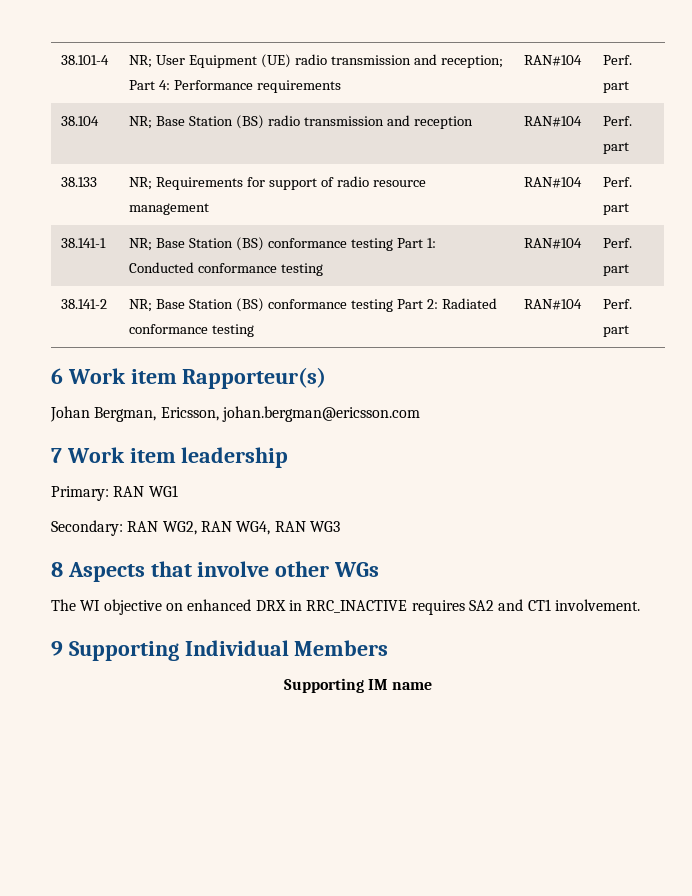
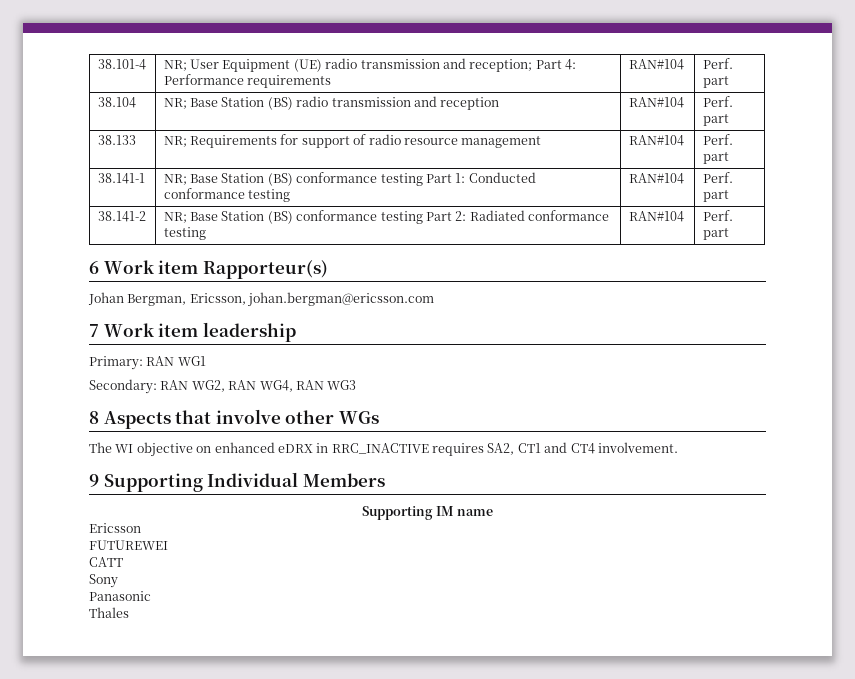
[255,600,286,611] DRX -> [277,444,313,453] eDRX
[468,599,551,611] SA2 and CT1 -> [487,442,595,455] SA2, CT1 and CT4
(433, 686) none -> [89,523,141,533] [89,540,168,550] [89,557,123,567] [89,574,118,588] [89,591,151,601] [89,607,129,618] // Ericsson // FUTUREWEI // CATT // Sony // Panasonic // Thales

